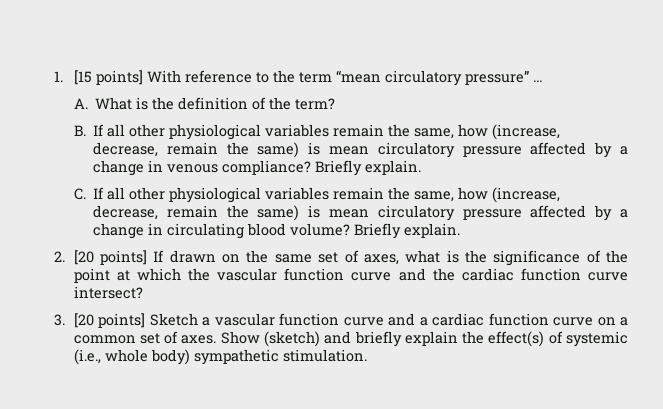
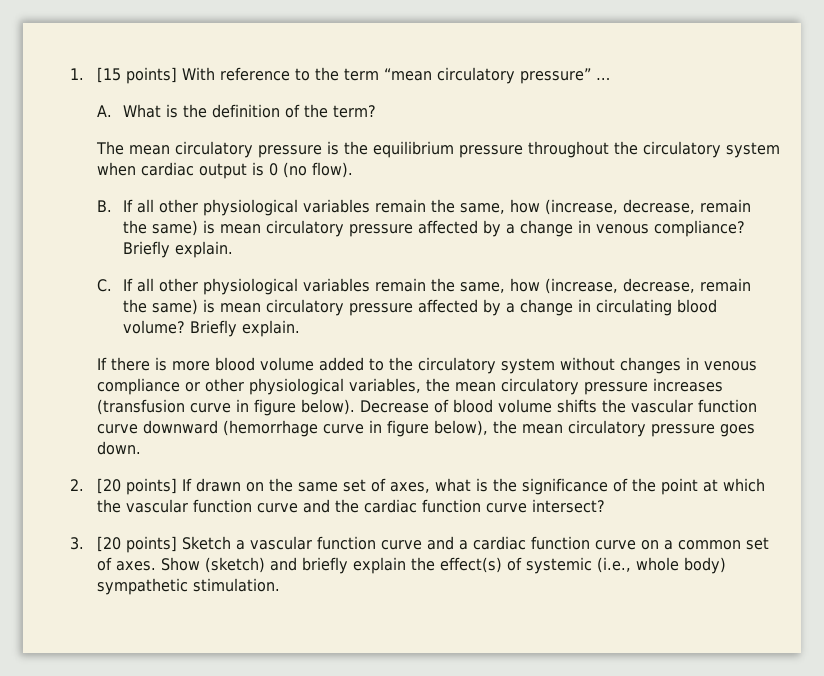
(335, 104) none -> [95,141,780,158] [96,162,353,179] // The mean circulatory pressure is the equilibrium pressure throughout the circulatory system when cardiac output is 0 (no flow).
(460, 230) none -> [96,357,757,374] [96,378,723,395] [96,399,757,416] [96,420,755,437] [96,441,141,455] // If there is more blood volume added to the circulatory system without changes in venous compliance or other physiological variables, the mean circulatory pressure increases (transfusion curve in figure below). Decrease of blood volume shifts the vascular function curve downward (hemorrhage curve in figure below), the mean circulatory pressure goes down.

